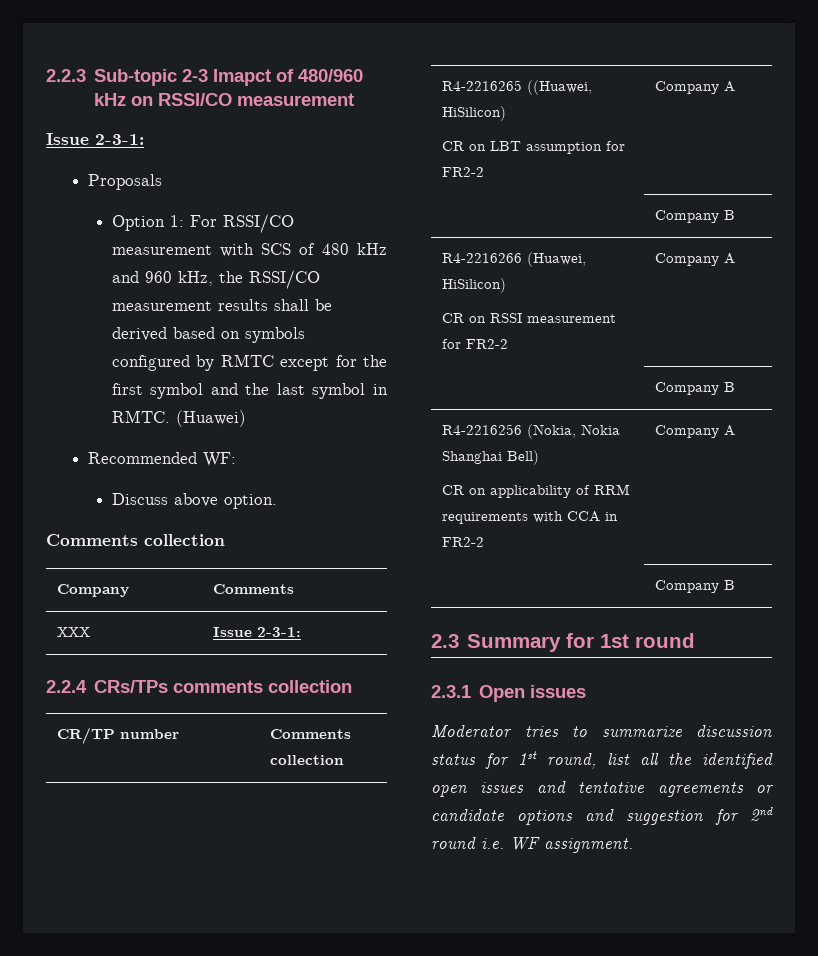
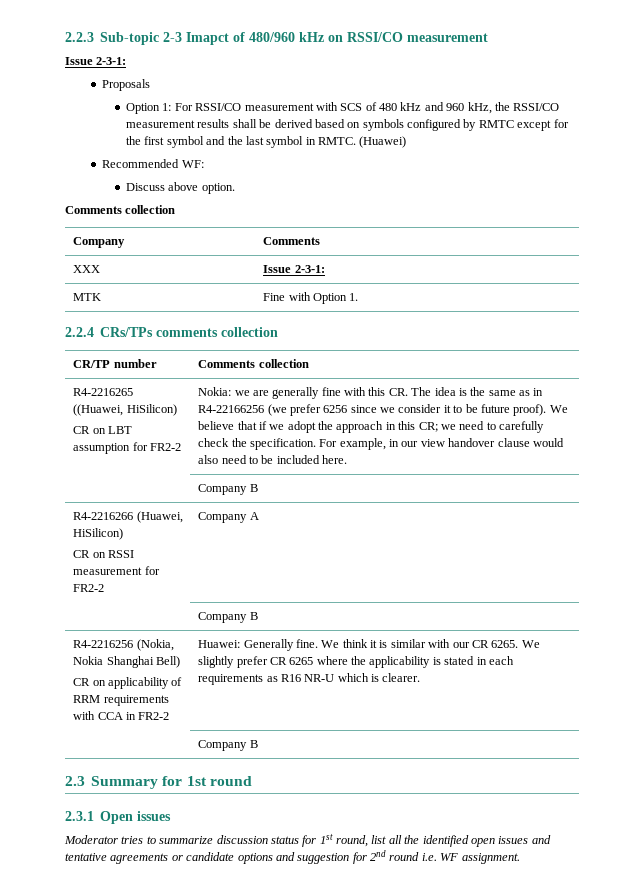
(301, 632) none -> [73,293,102,301] [263,292,359,304] // MTK | Fine with Option 1.
[654,81,735,94] Company A -> [198,387,544,399] [198,404,568,416] [198,421,545,433] [198,438,564,450] [198,455,348,464] Nokia: we are generally fine with this CR. The idea is the same as in R4-22166256 (we prefer 6256 since we consider it to be future proof). We believe that if we adopt the approach in this CR; we need to carefully check the specification. For example, in our view handover clause would also need to be included here.
[654,425,735,438] Company A -> [198,639,540,651] [198,656,514,668] [198,673,421,685] Huawei: Generally fine. We think it is similar with our CR 6265. We slightly prefer CR 6265 where the applicability is stated in each requirements as R16 NR-U which is clearer.

